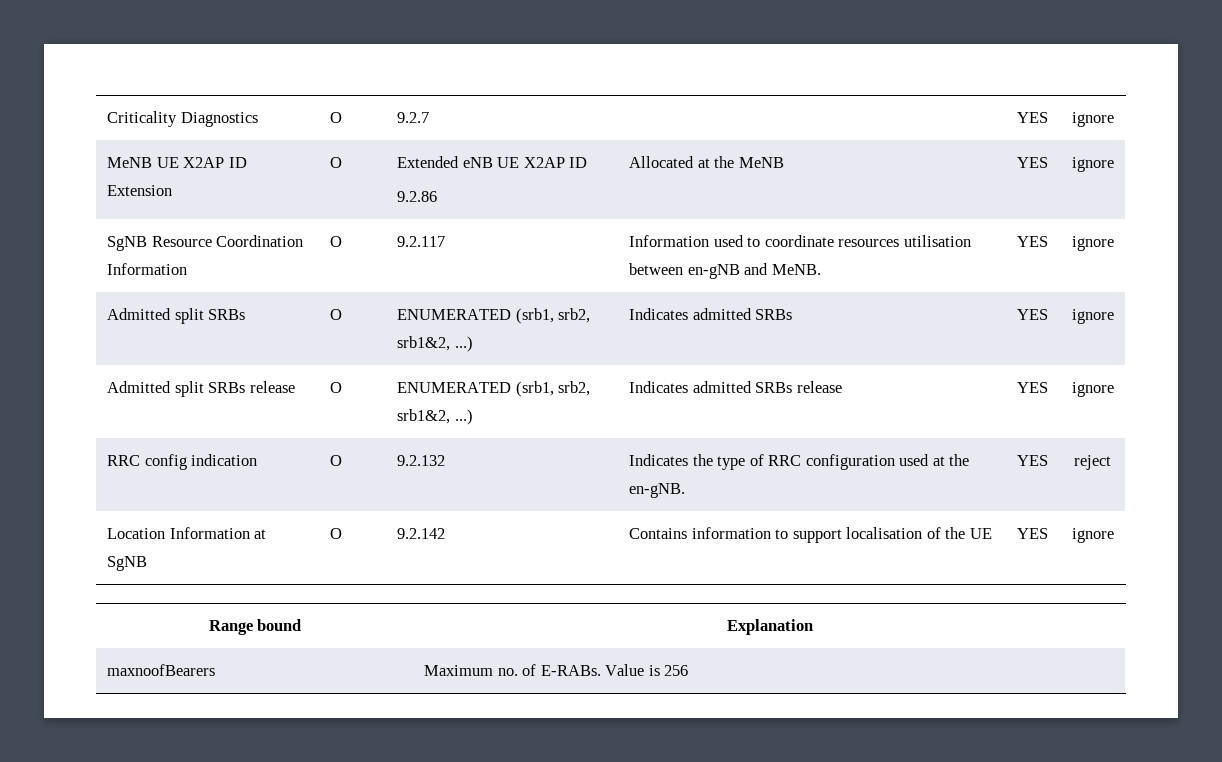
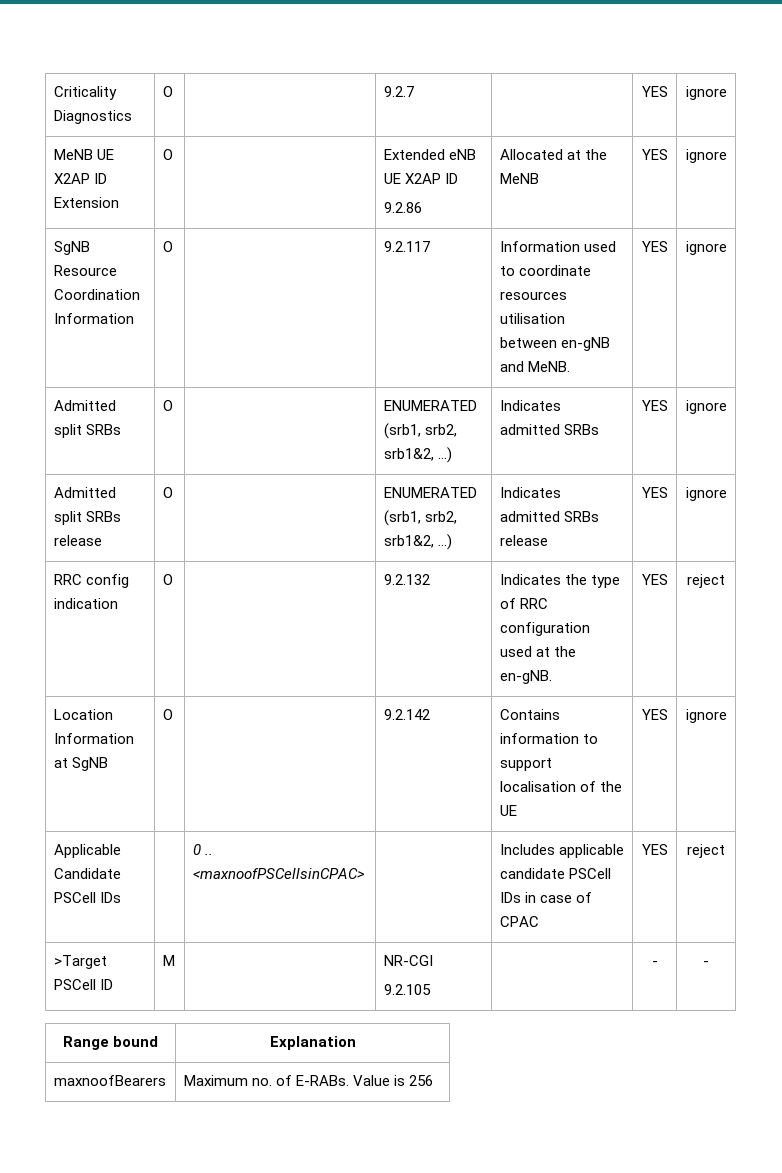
(1114, 535) none -> [53,844,121,858] [53,868,121,879] [53,892,121,903] [192,844,213,855] [192,868,365,879] [499,844,624,858] [499,868,611,879] [499,892,592,903] [499,916,539,927] [641,844,668,855] [687,844,725,858] [53,955,107,969] [53,979,113,990] [162,955,175,966] [383,955,433,966] [383,984,431,995] [651,961,658,966] [703,961,709,966] // Applicable Candidate PSCell IDs | | 0 .. <maxnoofPSCellsinCPAC> | | Includes applicable candidate PSCell IDs in case of CPAC | YES | reject // >Target PSCell ID | M | | NR-CGI // 9.2.105 | | - | -

